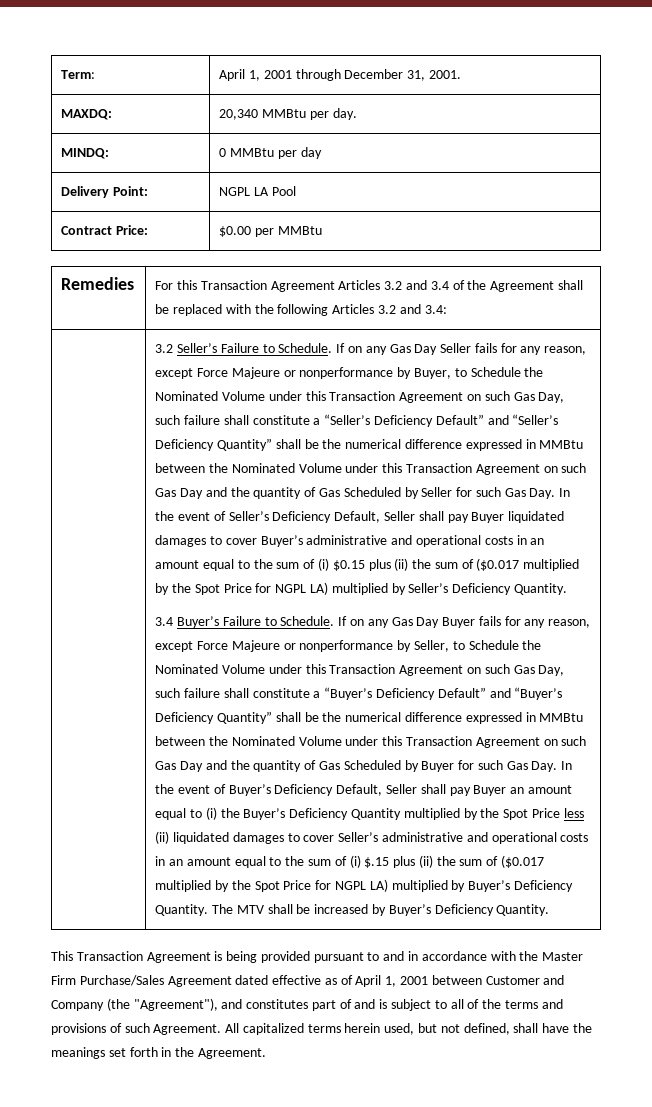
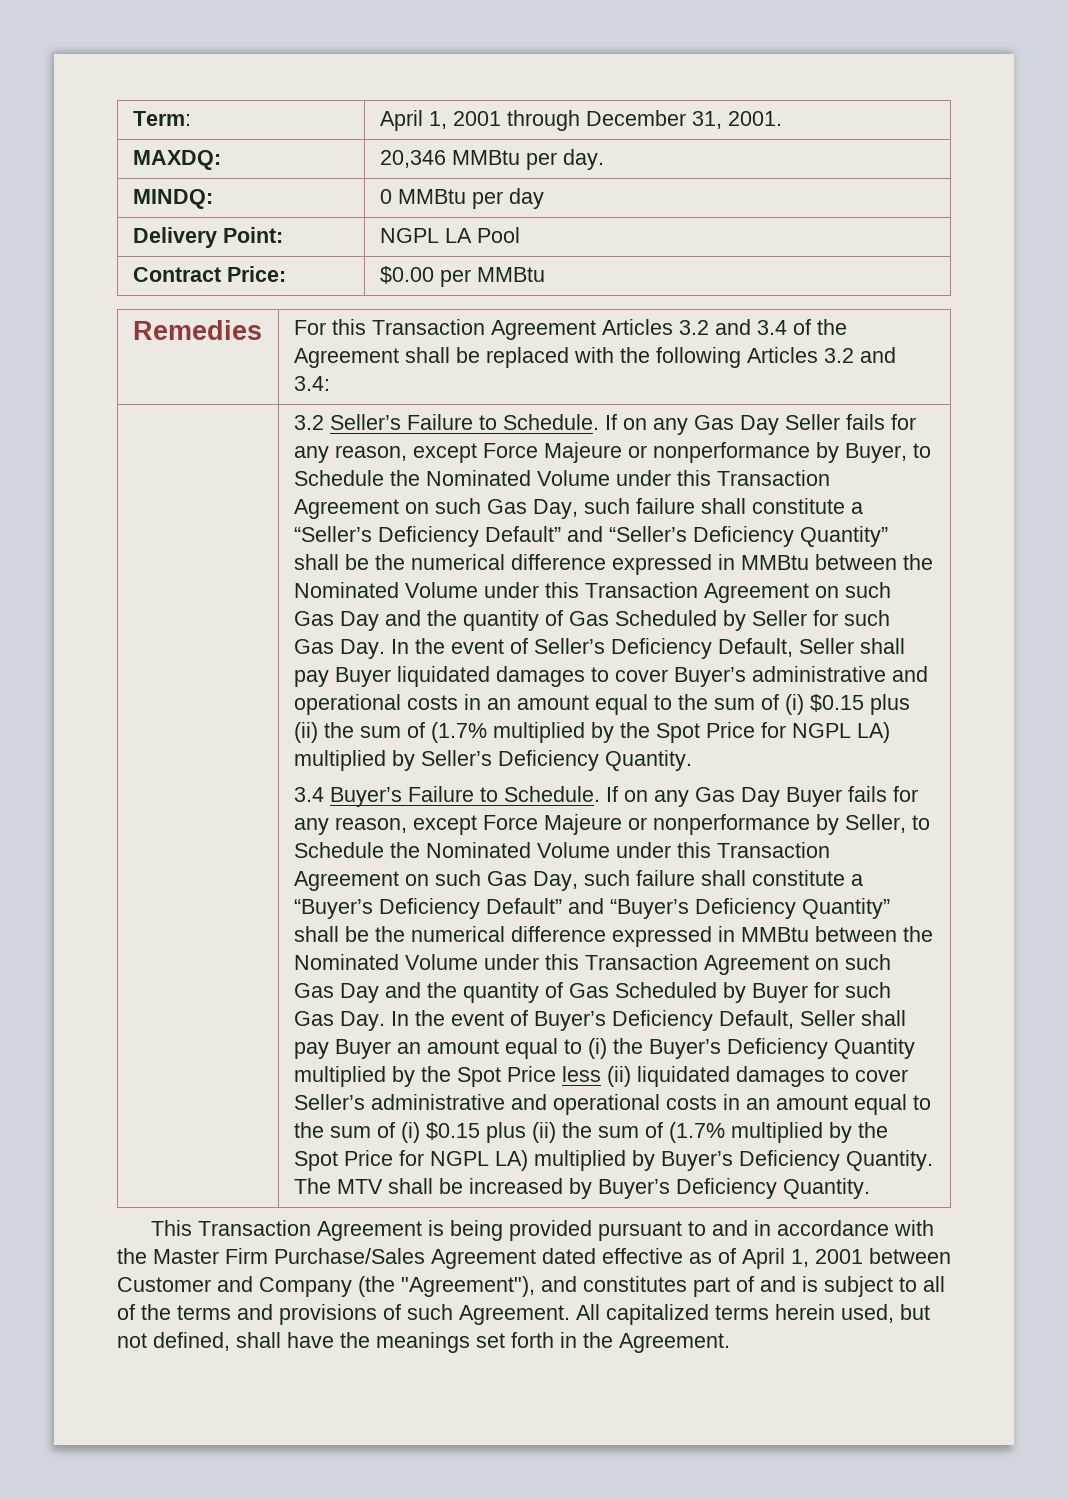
[219,109,259,120] 20,340 -> [379,150,446,168] 20,346
[476,558,520,571] ($0.017 -> [430,722,487,743] (1.7%
[364,855,545,868] $.15 plus (ii) the sum of ($0.017 -> [425,1122,725,1143] $0.15 plus (ii) the sum of (1.7%

